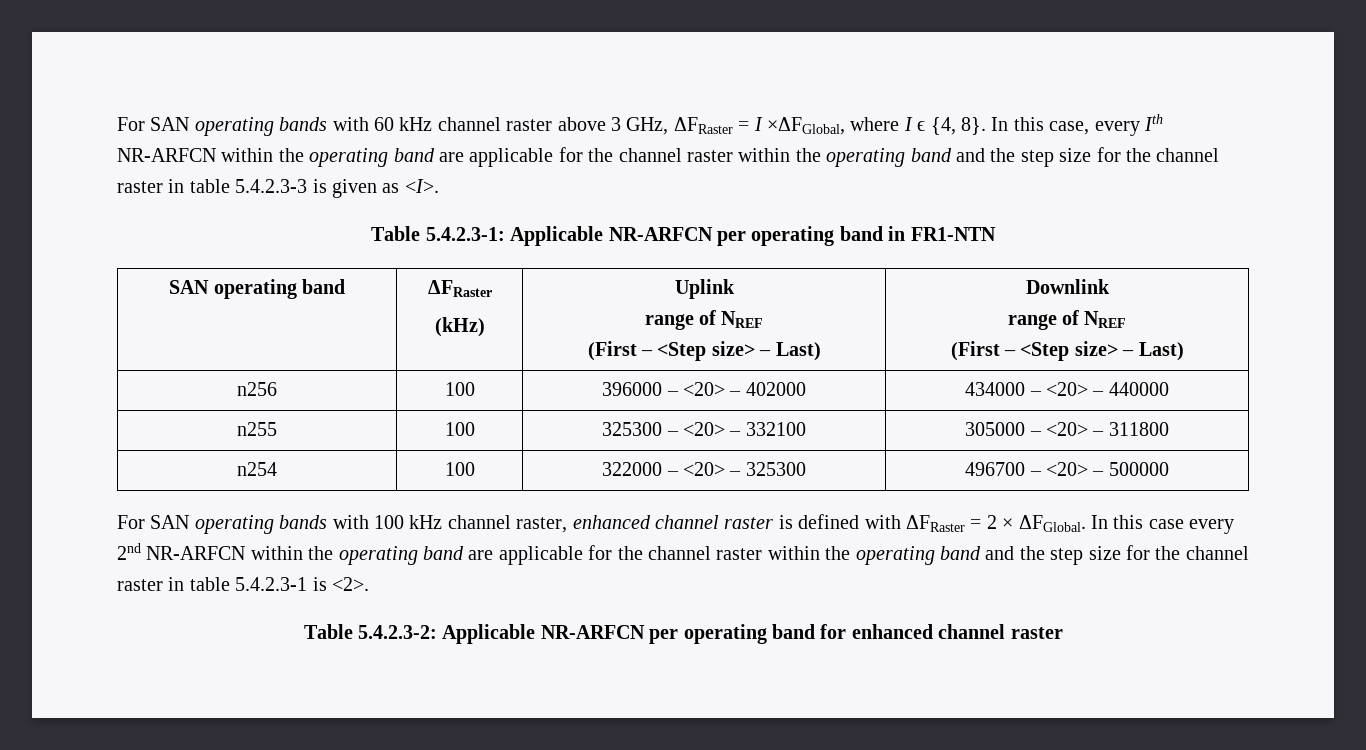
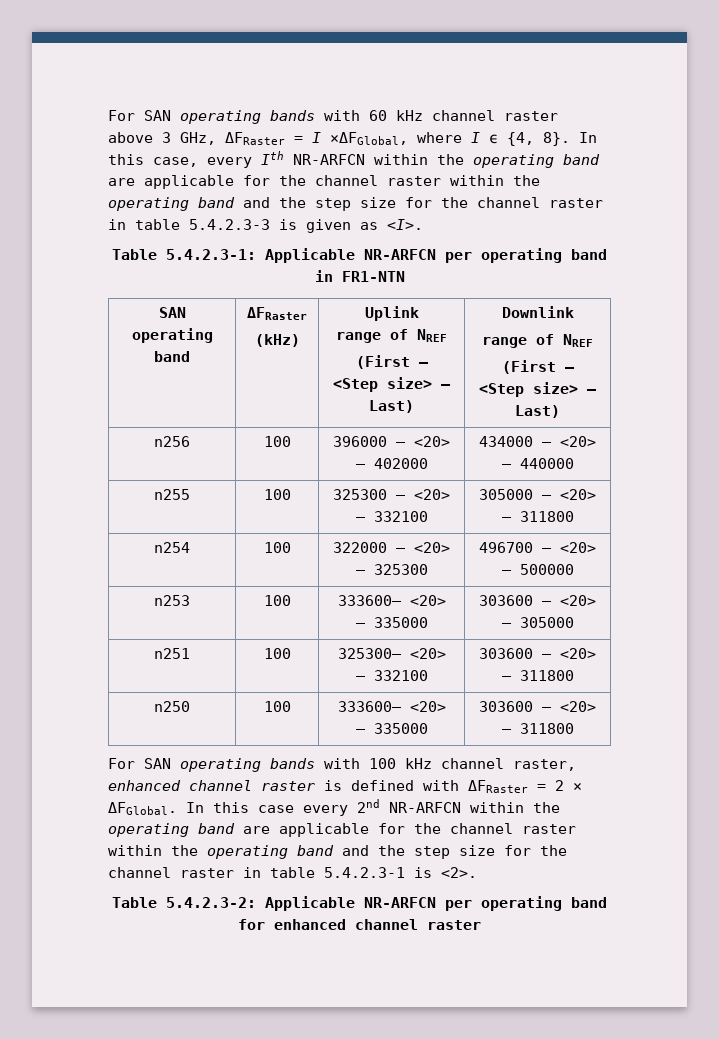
(1169, 469) none -> [154,595,190,606] [263,595,291,606] [337,595,446,606] [355,617,428,628] [479,595,596,606] [501,617,574,628] [154,648,190,659] [263,648,291,659] [337,648,446,659] [355,670,428,681] [479,648,596,659] [501,670,574,681] [154,701,190,712] [263,701,291,712] [337,701,446,712] [355,723,428,734] [479,701,596,712] [501,723,574,734] // n253 | 100 | 333600– <20> – 335000 | 303600 – <20> – 305000 // n251 | 100 | 325300– <20> – 332100 | 303600 – <20> – 311800 // n250 | 100 | 333600– <20> – 335000 | 303600 – <20> – 311800

